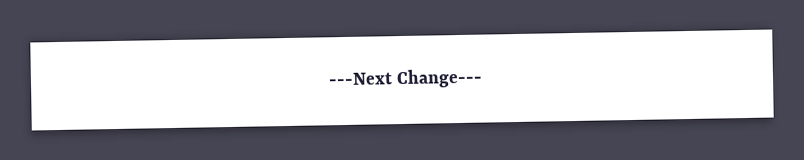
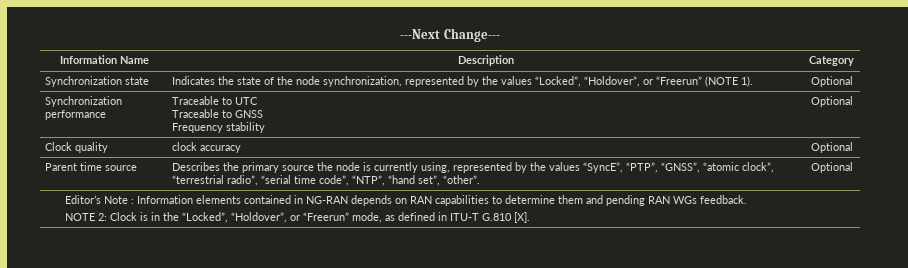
(484, 78) none -> [59,55,149,64] [457,55,514,66] [809,56,854,66] [44,76,149,87] [171,76,753,87] [810,76,853,87] [44,96,122,107] [44,110,106,120] [171,96,258,105] [171,109,263,118] [171,122,265,133] [810,96,853,107] [44,142,108,153] [171,142,241,153] [810,142,853,153] [44,162,137,171] [171,162,774,173] [171,175,480,186] [810,162,853,173] [65,195,748,206] [65,212,531,223] // Information Name | Description | Category // Synchronization state | Indicates the state of the node synchronization, represented by the values “Locked”, “Holdover”, or “Freerun” (NOTE 1). | Optional // Synchronization performance | Traceable to UTC // Traceable to GNSS // Frequency stability | Optional // Clock quality | clock accuracy | Optional // Parent time source | Describes the primary source the node is currently using, represented by the values “SyncE”, “PTP”, “GNSS”, “atomic clock”, “terrestrial radio”, “serial time code”, “NTP”, “hand set”, “other”. | Optional // Editor’s Note : Information elements contained in NG-RAN depends on RAN capabilities to determine them and pending RAN WGs feedback. // NOTE 2: Clock is in the “Locked”, “Holdover”, or “Freerun” mode, as defined in ITU-T G.810 [X].

